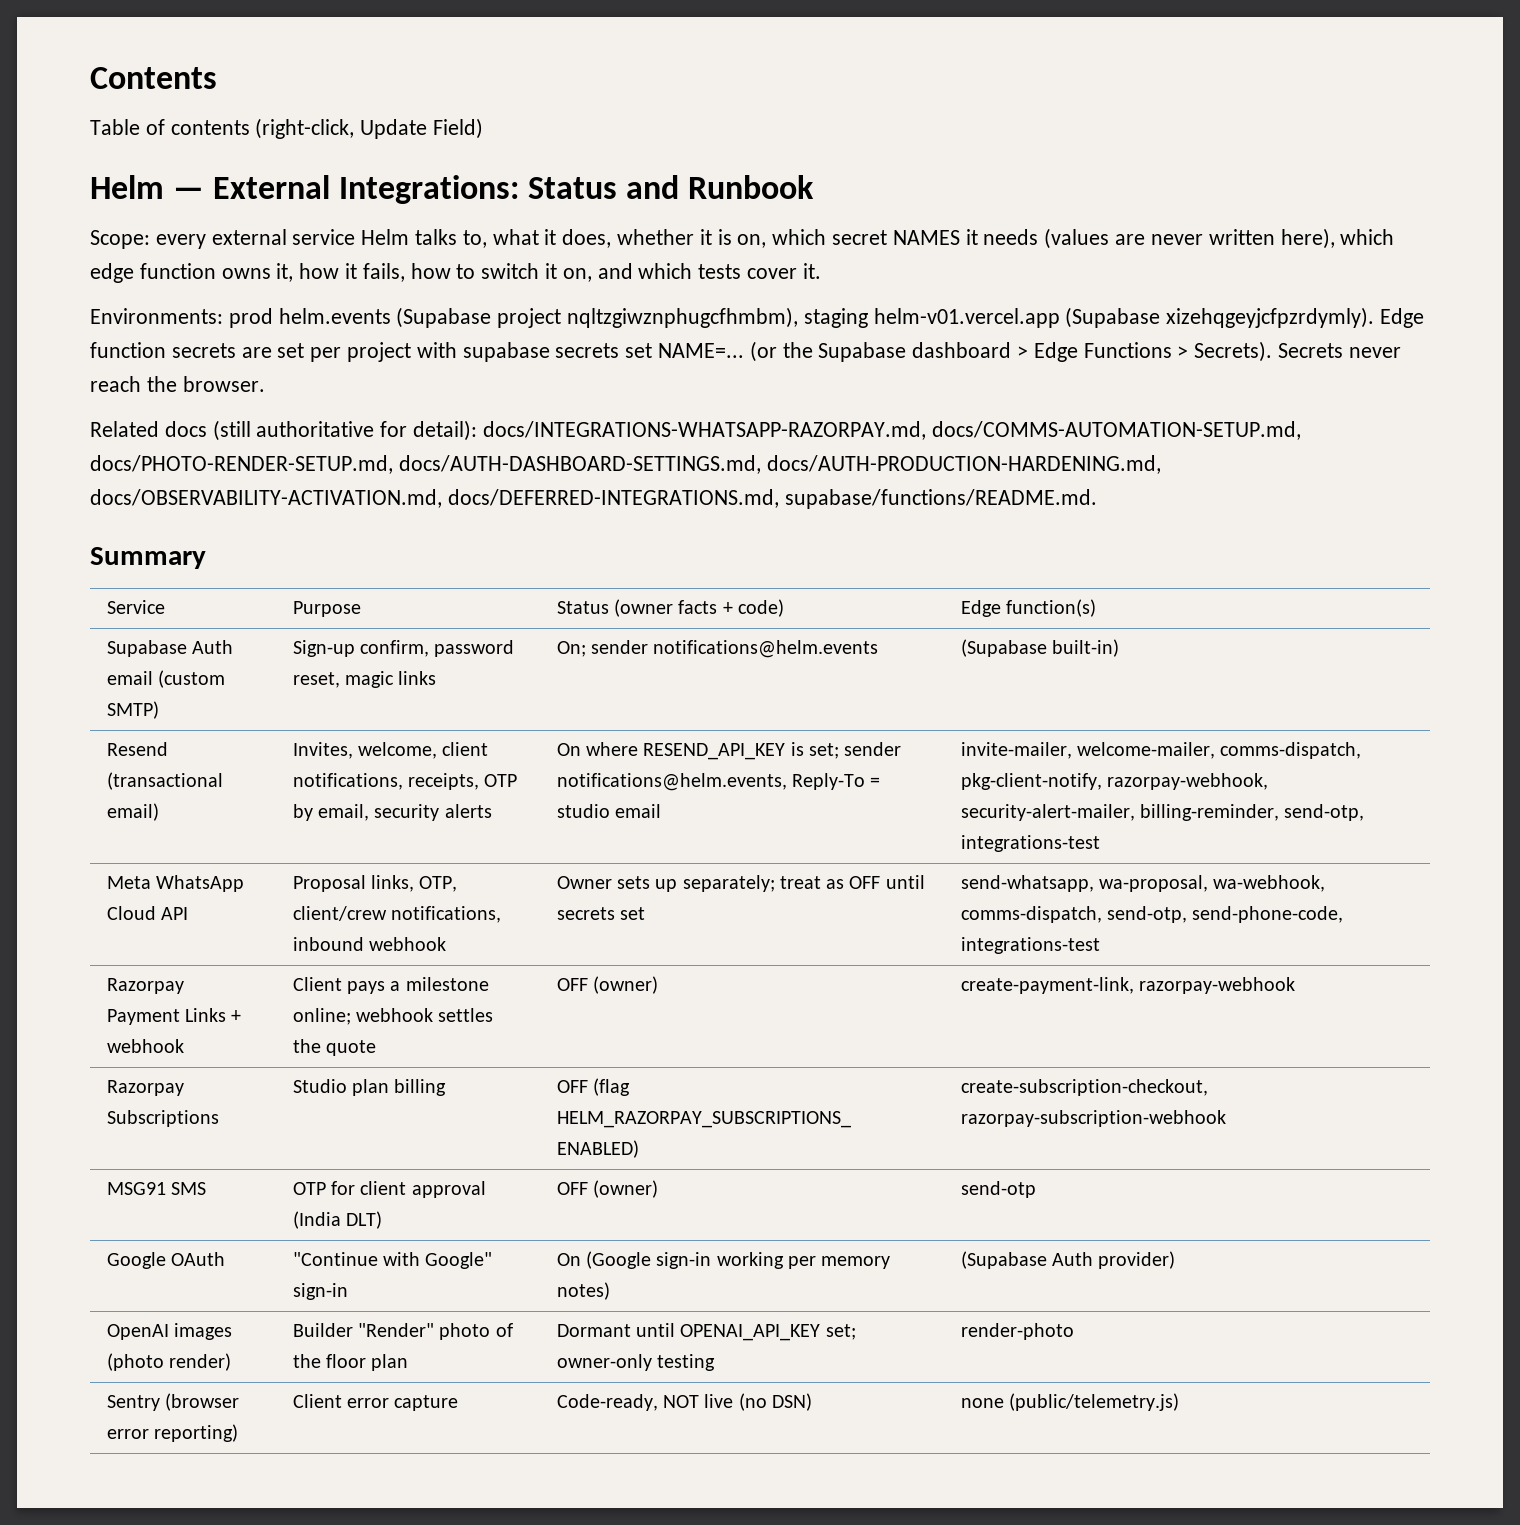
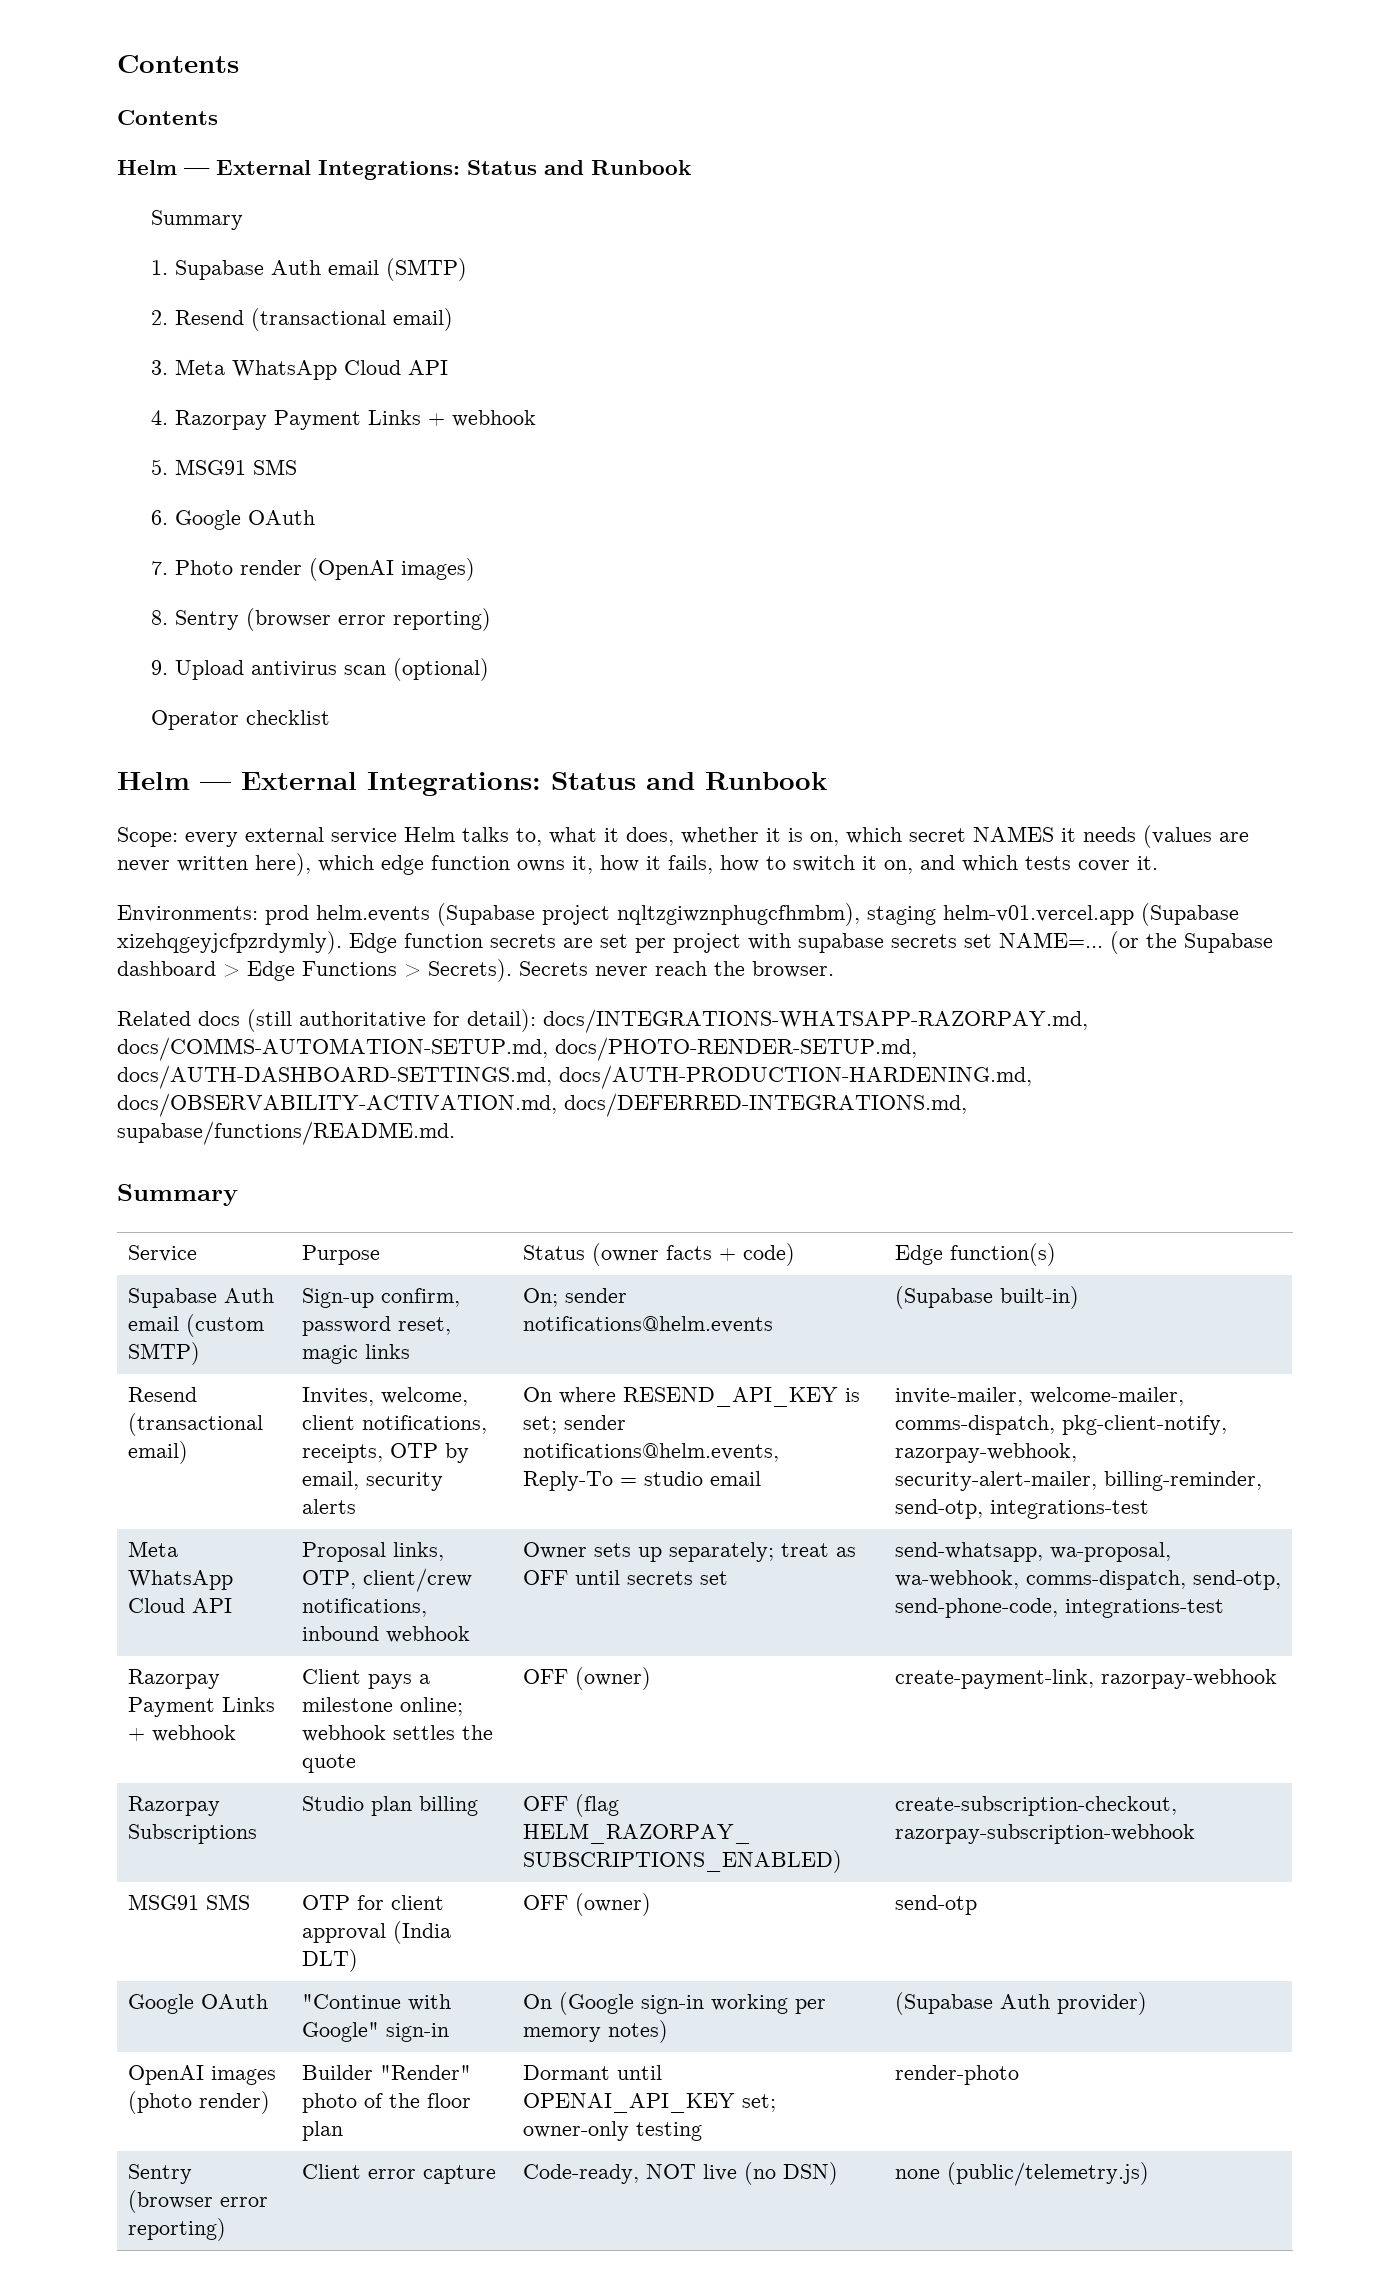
[90,67,217,89] [90,118,484,139] Contents // Table of contents (right-click, Update Field) -> [117,55,239,73] [117,110,218,125] [117,160,691,180] [150,210,243,230] [150,258,467,281] [150,308,453,331] [150,359,448,380] [150,410,536,430] [150,459,297,475] [150,510,315,530] [150,558,475,581] [150,608,491,631] [150,658,489,681] [150,710,330,730] Contents // Contents // Helm — External Integrations: Status and Runbook // Summary // 1. Supabase Auth email (SMTP) // 2. Resend (transactional email) // 3. Meta WhatsApp Cloud API // 4. Razorpay Payment Links + webhook // 5. MSG91 SMS // 6. Google OAuth // 7. Photo render (OpenAI images) // 8. Sentry (browser error reporting) // 9. Upload antivirus scan (optional) // Operator checklist

